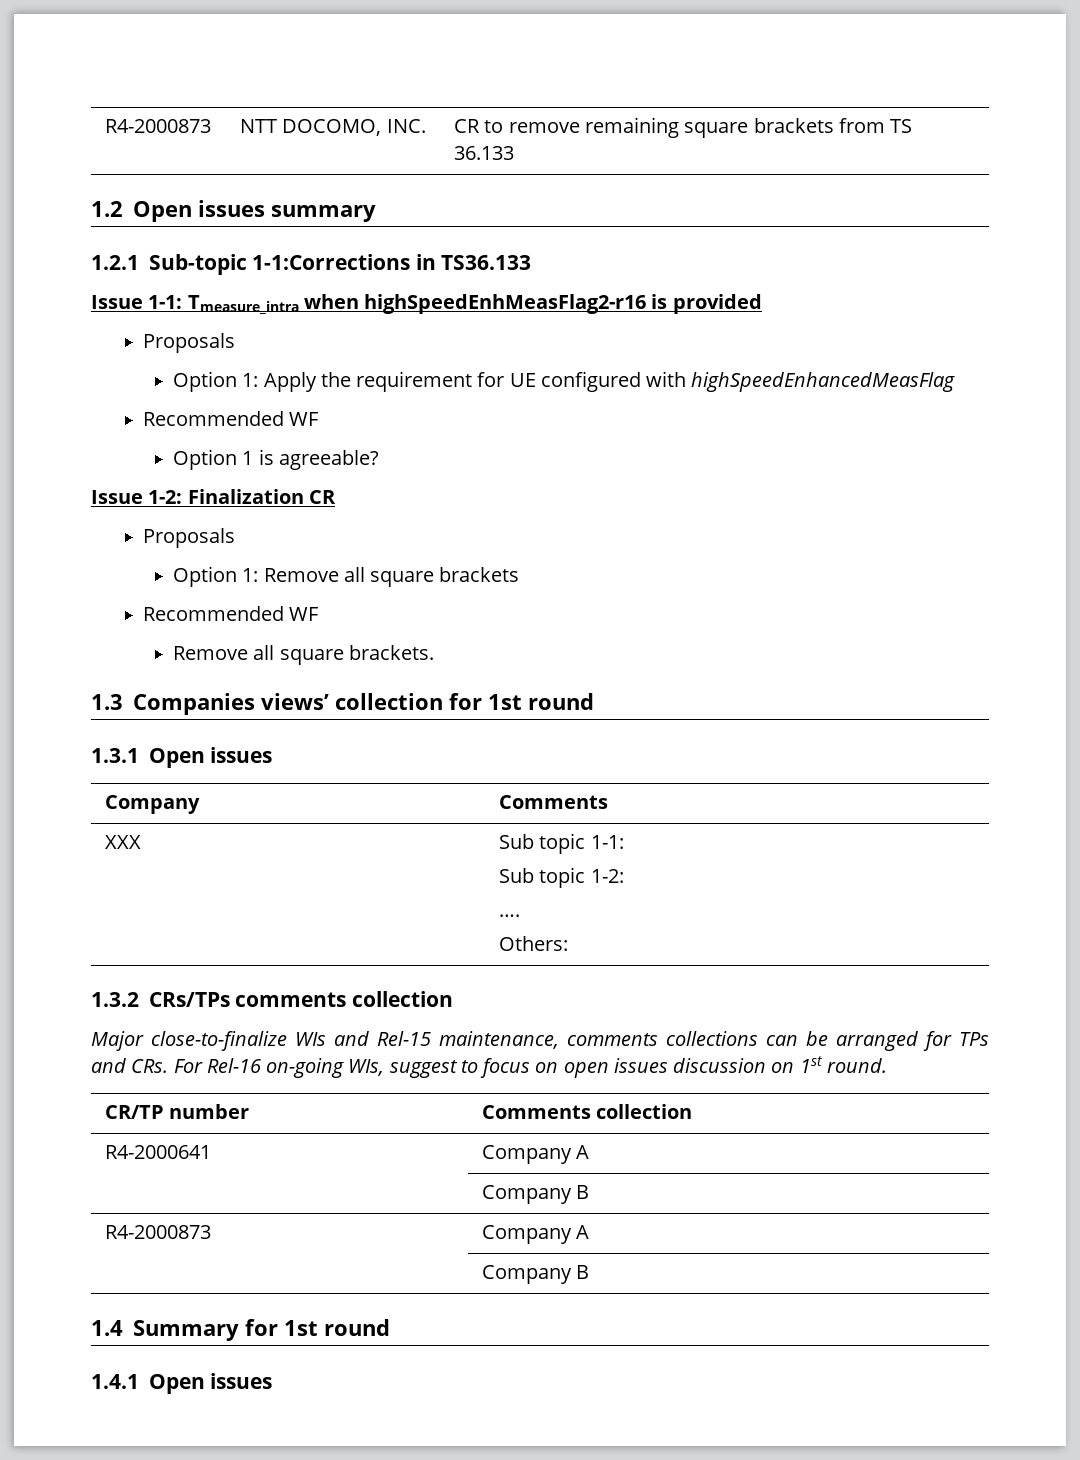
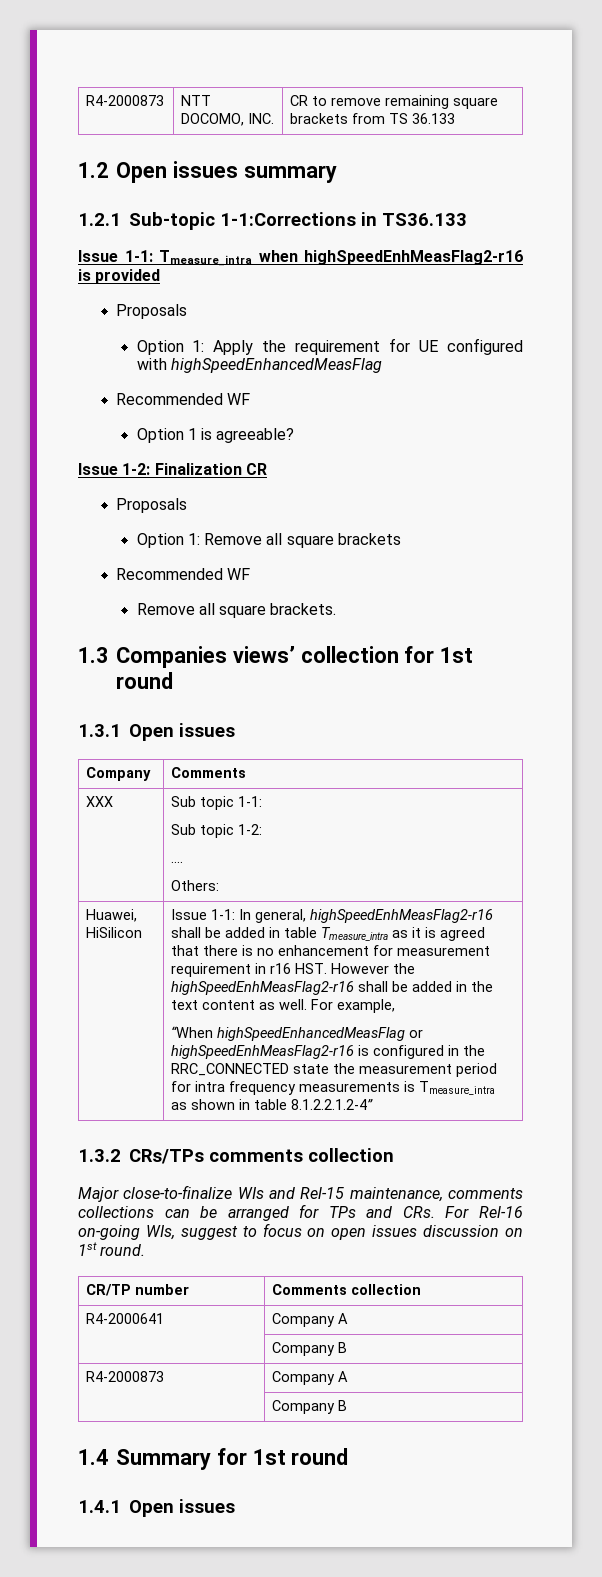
(569, 943) none -> [86,909,138,922] [86,927,143,938] [171,909,494,923] [171,927,486,941] [171,945,491,956] [171,963,416,977] [171,981,494,995] [171,999,396,1013] [171,1026,424,1041] [171,1045,486,1059] [171,1063,498,1077] [171,1081,496,1095] [171,1099,374,1110] // Huawei, HiSilicon | Issue 1-1: In general, highSpeedEnhMeasFlag2-r16 shall be added in table Tmeasure_intra as it is agreed that there is no enhancement for measurement requirement in r16 HST. However the highSpeedEnhMeasFlag2-r16 shall be added in the text content as well. For example, // “When highSpeedEnhancedMeasFlag or highSpeedEnhMeasFlag2-r16 is configured in the RRC_CONNECTED state the measurement period for intra frequency measurements is Tmeasure_intra as shown in table 8.1.2.2.1.2-4”

